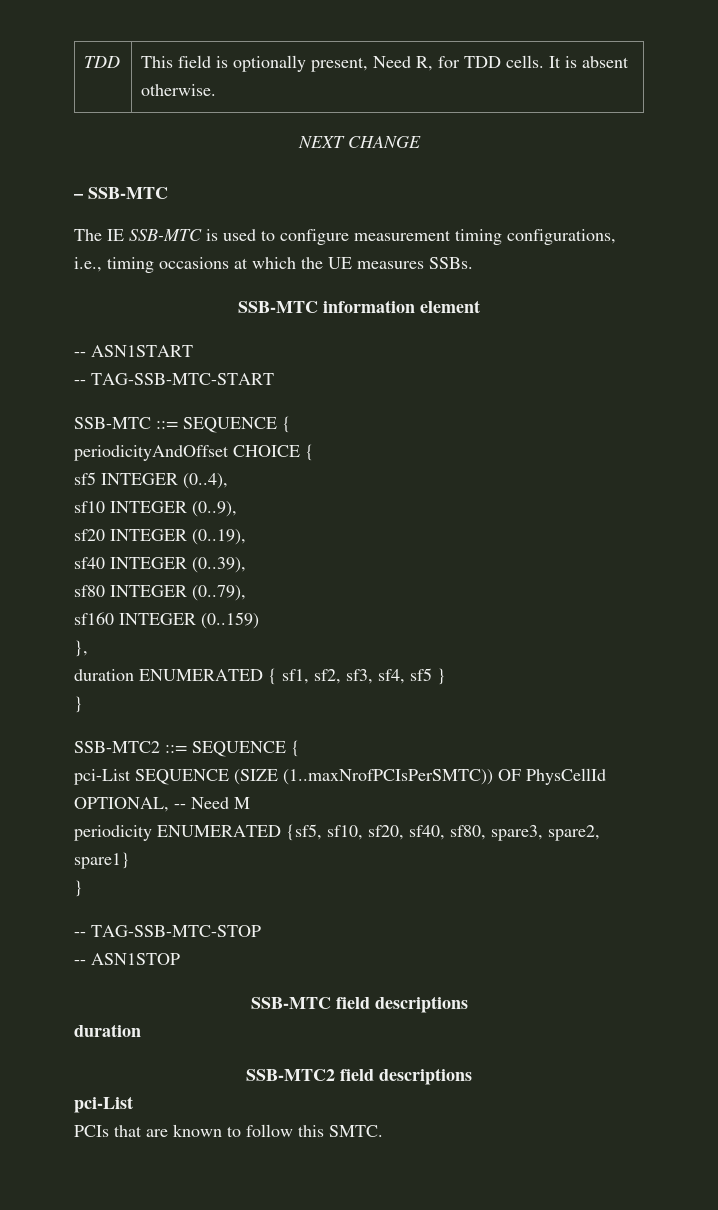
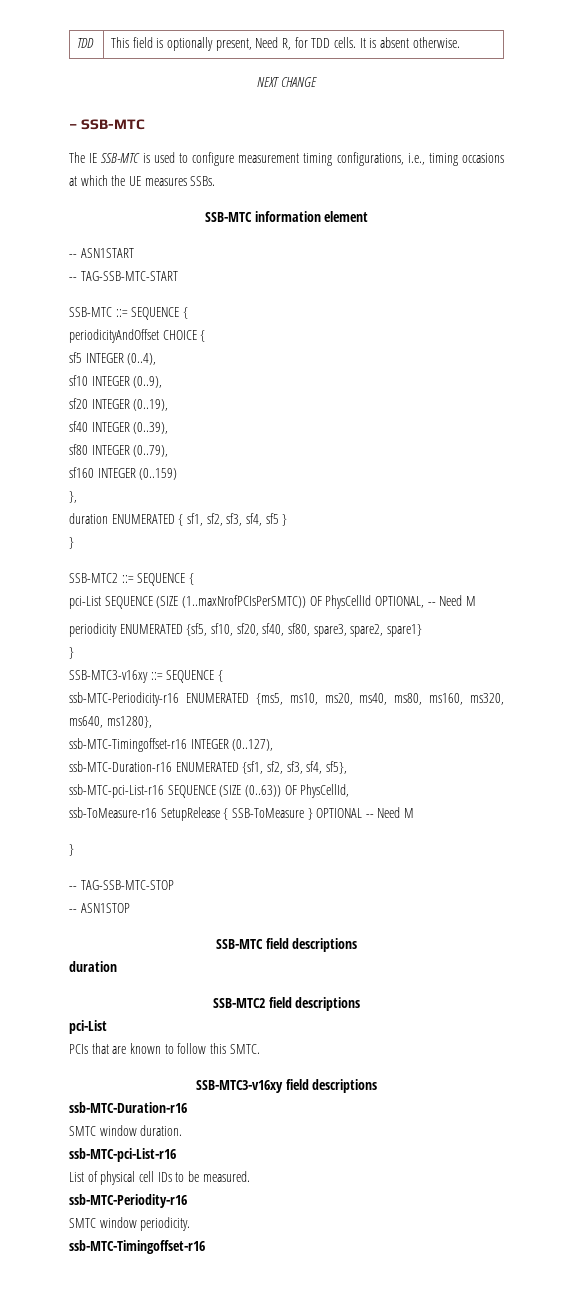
(83, 888) none -> [69,670,223,683] [69,692,504,706] [69,716,152,728] [69,738,274,752] [69,761,347,774] [69,784,350,798] [69,807,415,821] [69,844,74,856] // SSB-MTC3-v16xy ::= SEQUENCE { // ssb-MTC-Periodicity-r16 ENUMERATED {ms5, ms10, ms20, ms40, ms80, ms160, ms320, ms640, ms1280}, // ssb-MTC-Timingoffset-r16 INTEGER (0..127), // ssb-MTC-Duration-r16 ENUMERATED {sf1, sf2, sf3, sf4, sf5}, // ssb-MTC-pci-List-r16 SEQUENCE (SIZE (0..63)) OF PhysCellId, // ssb-ToMeasure-r16 SetupRelease { SSB-ToMeasure } OPTIONAL -- Need M // }
(383, 1131) none -> [195,1079,378,1093] [69,1102,187,1113] [69,1125,183,1136] [69,1148,176,1162] [69,1171,250,1185] [69,1194,187,1208] [69,1217,191,1231] [69,1240,205,1254] // SSB-MTC3-v16xy field descriptions // ssb-MTC-Duration-r16 // SMTC window duration. // ssb-MTC-pci-List-r16 // List of physical cell IDs to be measured. // ssb-MTC-Periodity-r16 // SMTC window periodicity. // ssb-MTC-Timingoffset-r16

